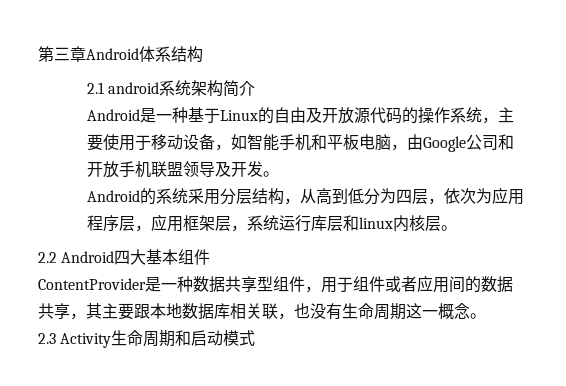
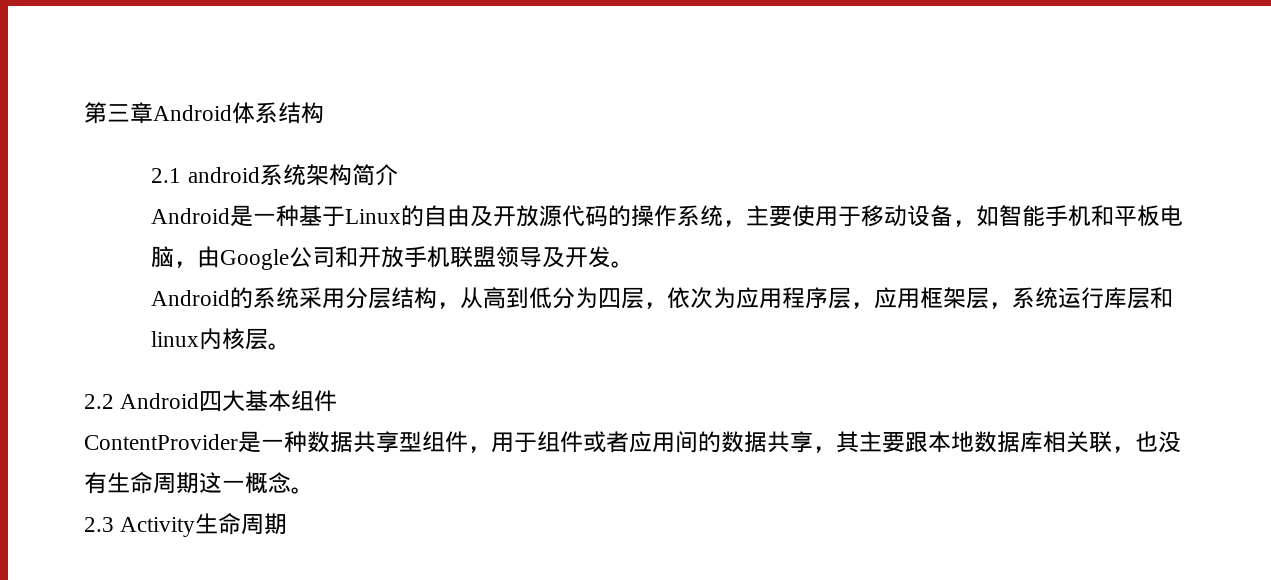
[175,330,256,346] 和启动模式 -> (288, 524) none

